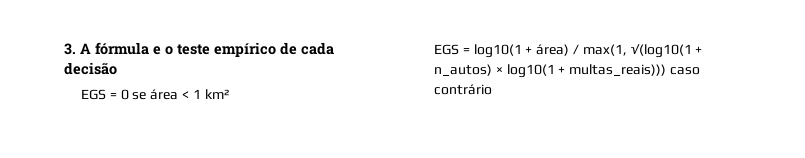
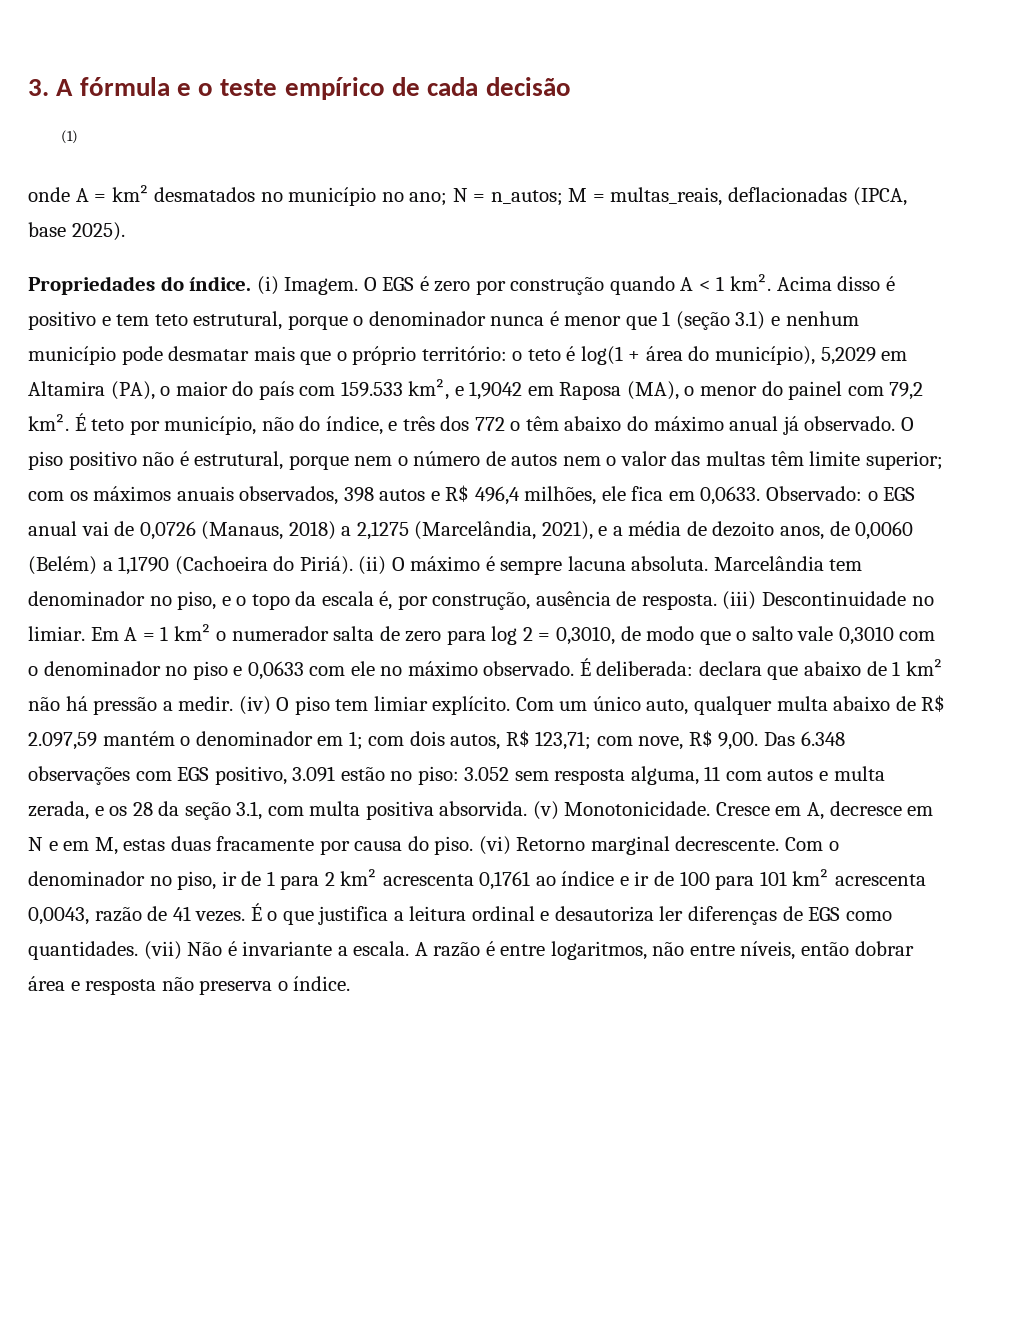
[81,89,229,100] [434,44,703,58] [434,64,701,78] [434,84,493,95] EGS = 0 se área < 1 km² // EGS = log10(1 + área) / max(1, √(log10(1 + n_autos) × log10(1 + multas_reais))) caso contrário -> [60,130,78,144] [28,185,907,206] [28,222,125,241] [28,274,895,295] [28,311,859,330] [28,346,908,365] [28,379,924,400] [28,413,914,435] [28,451,943,470] [28,485,916,505] [28,521,914,540] [28,556,863,575] [28,591,934,610] [28,624,936,645] [28,658,943,680] [28,695,946,715] [28,730,845,750] [28,766,885,785] [28,801,934,820] [28,836,839,855] [28,869,926,890] [28,903,892,925] [28,941,914,960] [28,976,351,995] (1) // onde A = km² desmatados no município no ano; N = n_autos; M = multas_reais, deflacionadas (IPCA, base 2025). // Propriedades do índice. (i) Imagem. O EGS é zero por construção quando A < 1 km². Acima disso é positivo e tem teto estrutural, porque o denominador nunca é menor que 1 (seção 3.1) e nenhum município pode desmatar mais que o próprio território: o teto é log(1 + área do município), 5,2029 em Altamira (PA), o maior do país com 159.533 km², e 1,9042 em Raposa (MA), o menor do painel com 79,2 km². É teto por município, não do índice, e três dos 772 o têm abaixo do máximo anual já observado. O piso positivo não é estrutural, porque nem o número de autos nem o valor das multas têm limite superior; com os máximos anuais observados, 398 autos e R$ 496,4 milhões, ele fica em 0,0633. Observado: o EGS anual vai de 0,0726 (Manaus, 2018) a 2,1275 (Marcelândia, 2021), e a média de dezoito anos, de 0,0060 (Belém) a 1,1790 (Cachoeira do Piriá). (ii) O máximo é sempre lacuna absoluta. Marcelândia tem denominador no piso, e o topo da escala é, por construção, ausência de resposta. (iii) Descontinuidade no limiar. Em A = 1 km² o numerador salta de zero para log 2 = 0,3010, de modo que o salto vale 0,3010 com o denominador no piso e 0,0633 com ele no máximo observado. É deliberada: declara que abaixo de 1 km² não há pressão a medir. (iv) O piso tem limiar explícito. Com um único auto, qualquer multa abaixo de R$ 2.097,59 mantém o denominador em 1; com dois autos, R$ 123,71; com nove, R$ 9,00. Das 6.348 observações com EGS positivo, 3.091 estão no piso: 3.052 sem resposta alguma, 11 com autos e multa zerada, e os 28 da seção 3.1, com multa positiva absorvida. (v) Monotonicidade. Cresce em A, decresce em N e em M, estas duas fracamente por causa do piso. (vi) Retorno marginal decrescente. Com o denominador no piso, ir de 1 para 2 km² acrescenta 0,1761 ao índice e ir de 100 para 101 km² acrescenta 0,0043, razão de 41 vezes. É o que justifica a leitura ordinal e desautoriza ler diferenças de EGS como quantidades. (vii) Não é invariante a escala. A razão é entre logaritmos, não entre níveis, então dobrar área e resposta não preserva o índice.

